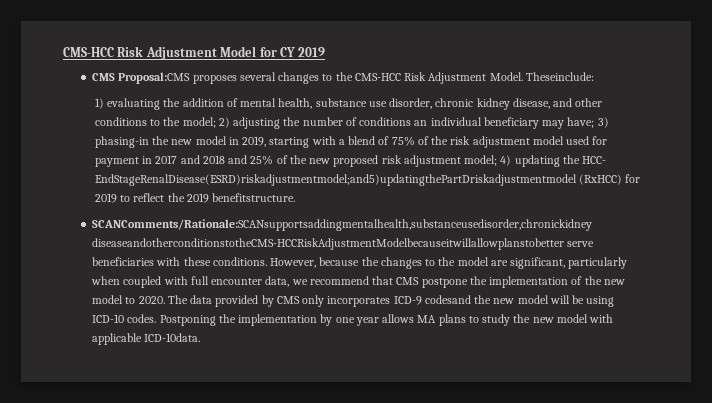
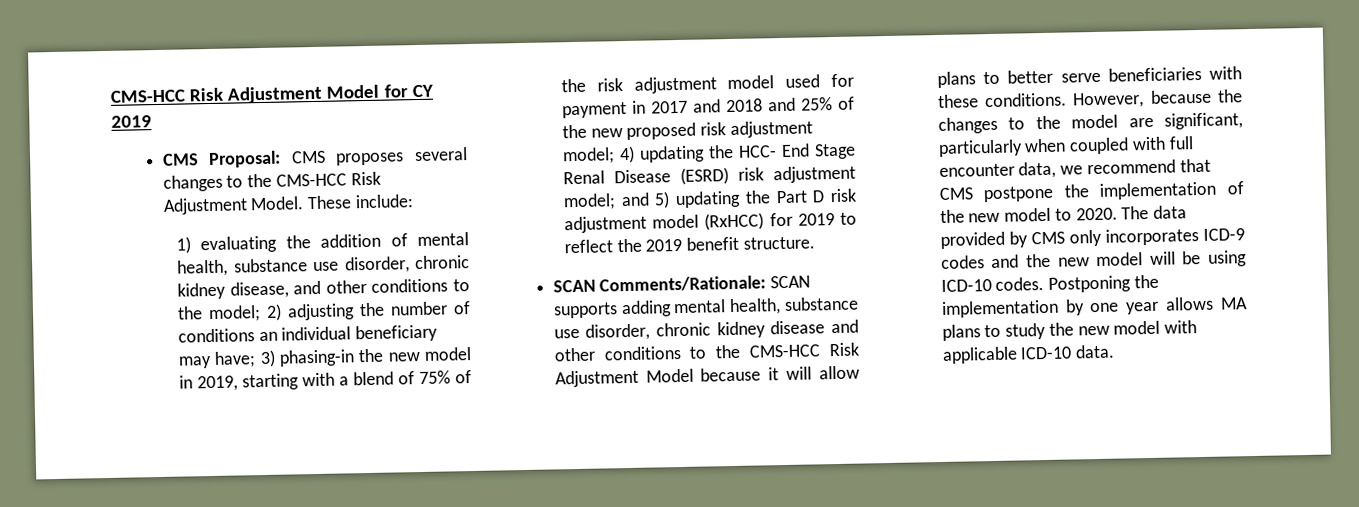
[118,72,191,84] Proposal:CMS -> [208,150,326,169] Proposal: CMS
[525,72,594,81] Theseinclude: -> [307,194,414,210] These include:
[94,174,577,186] EndStageRenalDisease(ESRD)riskadjustmentmodel;and5)updatingthePartDriskadjustmentmodel -> [781,143,856,160] [563,165,856,185] [563,188,858,211] [564,214,700,234] End Stage Renal Disease (ESRD) risk adjustment model; and 5) updating the Part D risk adjustment model
[212,193,296,202] [92,219,593,231] [92,238,565,250] benefitstructure. // SCANComments/Rationale:SCANsupportsaddingmentalhealth,substanceusedisorder,chronickidney diseaseandotherconditionstotheCMS-HCCRiskAdjustmentModelbecauseitwillallowplanstobetter -> [686,236,815,251] [552,275,812,293] [552,296,859,319] [553,319,859,341] [553,342,859,362] [554,365,860,388] [936,69,1054,89] benefit structure. // SCAN Comments/Rationale: SCAN supports adding mental health, substance use disorder, chronic kidney disease and other conditions to the CMS-HCC Risk Adjustment Model because it will allow plans to better
[424,295,471,304] codesand -> [940,254,1020,269] codes and
[144,333,201,342] ICD-10data. -> [1020,344,1116,360] ICD-10 data.

